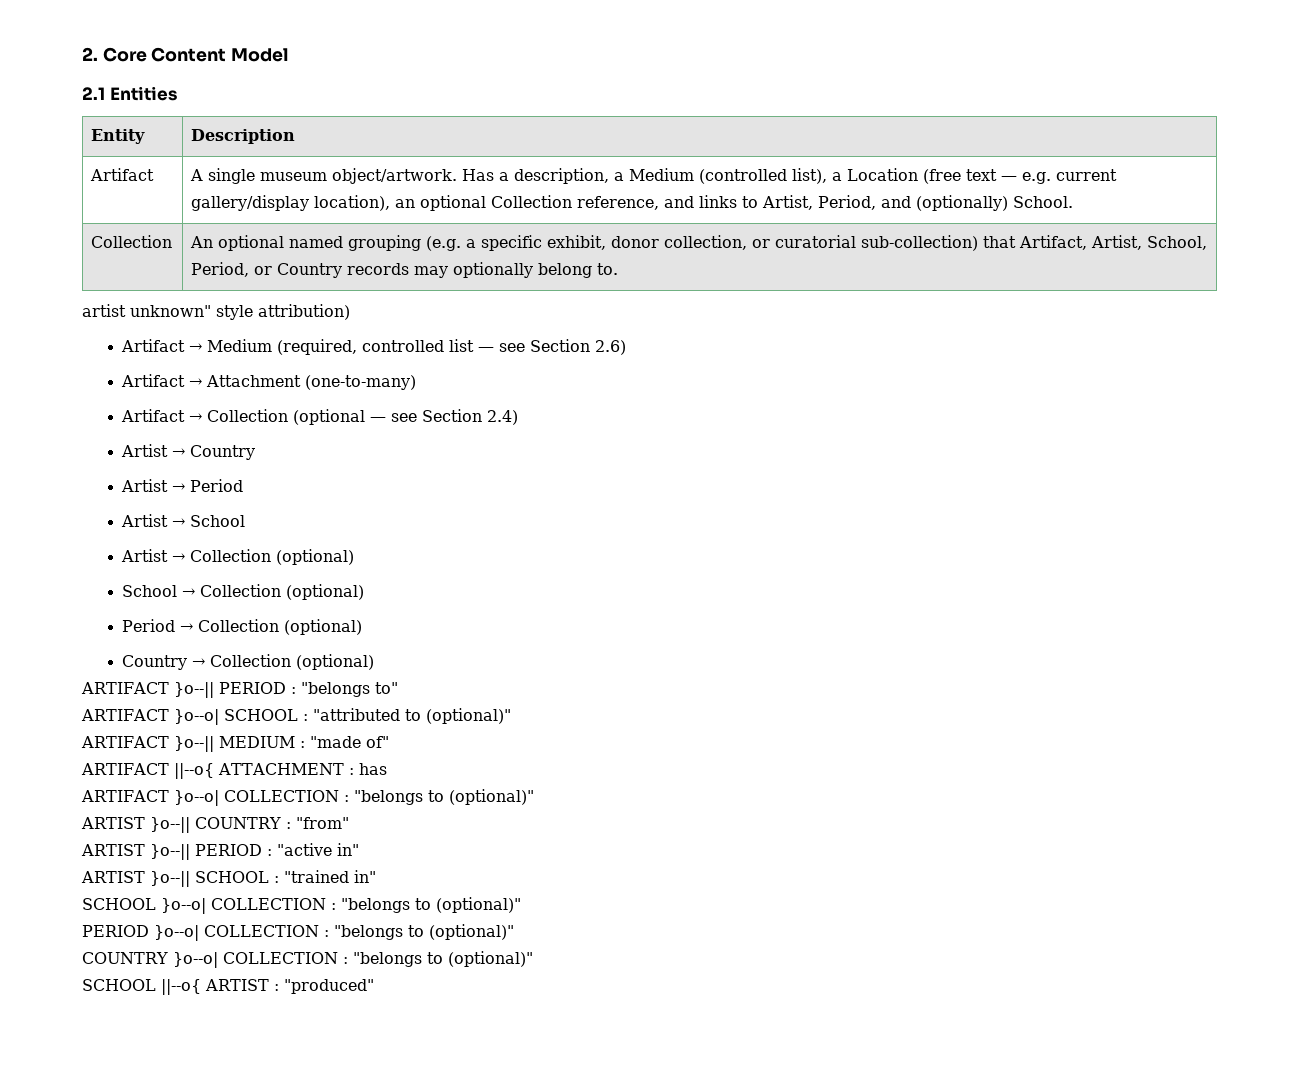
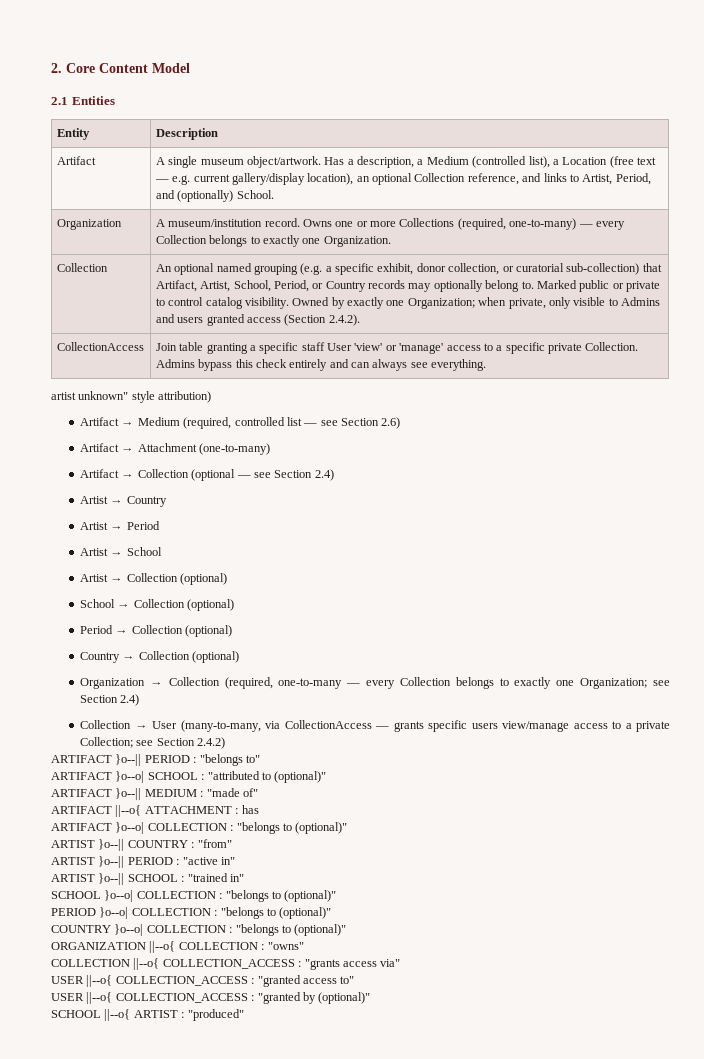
(1074, 202) none -> [56,219,122,230] [155,218,625,230] [155,235,391,247] // Organization | A museum/institution record. Owns one or more Collections (required, one-to-many) — every Collection belongs to exactly one Organization.
(619, 269) none -> [536,280,661,292] [155,297,661,309] [155,314,360,326] [56,342,144,351] [155,342,639,354] [155,359,487,371] Marked public or private to control catalog visibility. Owned by exactly one Organization; when private, only visible to Admins and users granted access (Section 2.4.2). // CollectionAccess | Join table granting a specific staff User 'view' or 'manage' access to a specific private Collection. Admins bypass this check entirely and can always see everything.
(375, 662) none -> [80,677,670,689] [80,694,140,706] [80,720,670,732] [80,737,226,749] // Organization → Collection (required, one-to-many — every Collection belongs to exactly one Organization; see Section 2.4) // Collection → User (many-to-many, via CollectionAccess — grants specific users view/manage access to a private Collection; see Section 2.4.2)
(533, 959) none -> [51,941,304,953] [51,958,401,970] [51,975,355,987] [51,992,371,1004] // ORGANIZATION ||--o{ COLLECTION : "owns" // COLLECTION ||--o{ COLLECTION_ACCESS : "grants access via" // USER ||--o{ COLLECTION_ACCESS : "granted access to" // USER ||--o{ COLLECTION_ACCESS : "granted by (optional)"

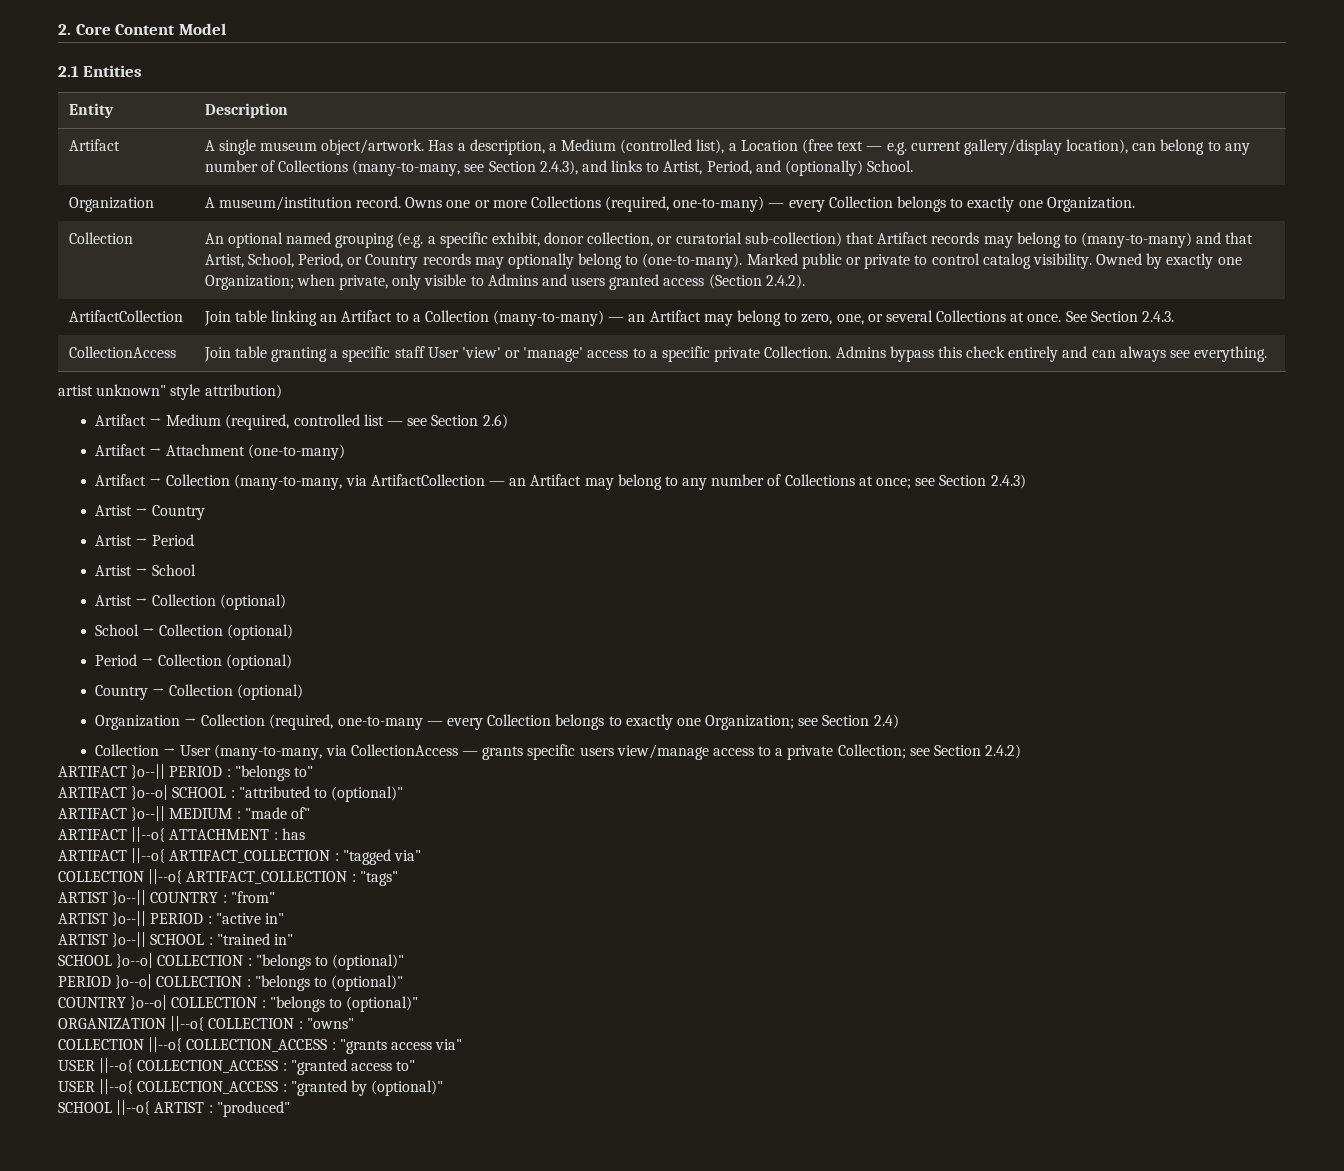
[356,173,519,185] an optional Collection reference, -> [1132,139,1250,155] [204,160,578,176] can belong to any number of Collections (many-to-many, see Section 2.4.3),
[155,280,197,292] Artifact, -> [877,232,1254,248] Artifact records may belong to (many-to-many) and that
[521,281,534,289] to. -> [625,253,743,269] to (one-to-many).
(360, 320) none -> [68,310,183,322] [203,310,1175,326] // ArtifactCollection | Join table linking an Artifact to a Collection (many-to-many) — an Artifact may belong to zero, one, or several Collections at once. See Section 2.4.3.
[191,469,334,481] (optional — see Section 2.4) -> [234,474,1026,490] (many-to-many, via ArtifactCollection — an Artifact may belong to any number of Collections at once; see Section 2.4.3)
[115,822,348,834] }o--o| COLLECTION : "belongs to (optional)" -> [131,848,421,865] [58,869,398,886] ||--o{ ARTIFACT_COLLECTION : "tagged via" // COLLECTION ||--o{ ARTIFACT_COLLECTION : "tags"

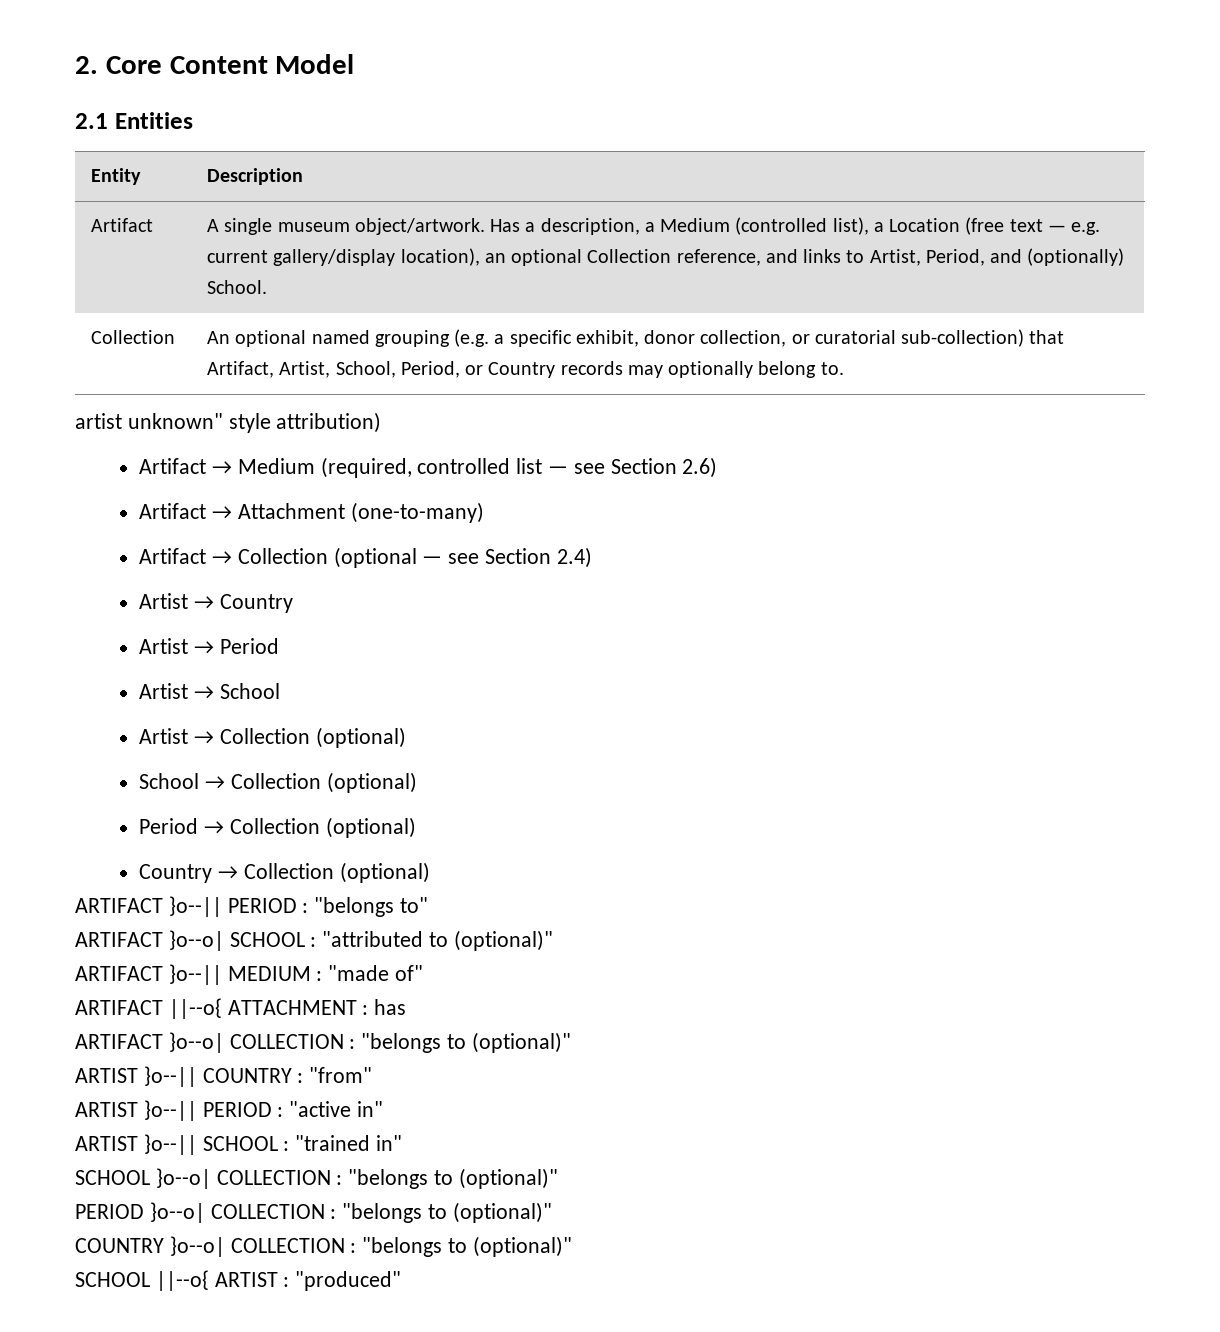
[1132,139,1250,155] [204,160,578,176] can belong to any number of Collections (many-to-many, see Section 2.4.3), -> [484,249,761,266] an optional Collection reference,
[68,197,154,212] [204,196,1135,212] // Organization | A museum/institution record. Owns one or more Collections (required, one-to-many) — every Collection belongs to exactly one Organization. -> (267, 287) none
[877,232,1254,248] Artifact records may belong to (many-to-many) and that -> [206,361,274,378] Artifact,
[625,253,1242,269] [204,274,805,290] [68,310,183,322] [203,310,1175,326] [68,346,176,358] [203,346,1268,362] to (one-to-many). Marked public or private to control catalog visibility. Owned by exactly one Organization; when private, only visible to Admins and users granted access (Section 2.4.2). // ArtifactCollection | Join table linking an Artifact to a Collection (many-to-many) — an Artifact may belong to zero, one, or several Collections at once. See Section 2.4.3. // CollectionAccess | Join table granting a specific staff User 'view' or 'manage' access to a specific private Collection. Admins bypass this check entirely and can always see everything. -> [820,362,844,375] to.
[234,474,1026,490] (many-to-many, via ArtifactCollection — an Artifact may belong to any number of Collections at once; see Section 2.4.3) -> [333,547,592,568] (optional — see Section 2.4)
[94,714,899,730] [94,744,1022,760] // Organization → Collection (required, one-to-many — every Collection belongs to exactly one Organization; see Section 2.4) // Collection → User (many-to-many, via CollectionAccess — grants specific users view/manage access to a private Collection; see Section 2.4.2) -> (430, 872) none
[131,848,421,865] [58,869,398,886] ||--o{ ARTIFACT_COLLECTION : "tagged via" // COLLECTION ||--o{ ARTIFACT_COLLECTION : "tags" -> [168,1032,571,1053] }o--o| COLLECTION : "belongs to (optional)"
[58,1016,354,1031] [58,1037,463,1054] [58,1058,416,1075] [58,1079,444,1096] // ORGANIZATION ||--o{ COLLECTION : "owns" // COLLECTION ||--o{ COLLECTION_ACCESS : "grants access via" // USER ||--o{ COLLECTION_ACCESS : "granted access to" // USER ||--o{ COLLECTION_ACCESS : "granted by (optional)" -> (572, 1246) none

